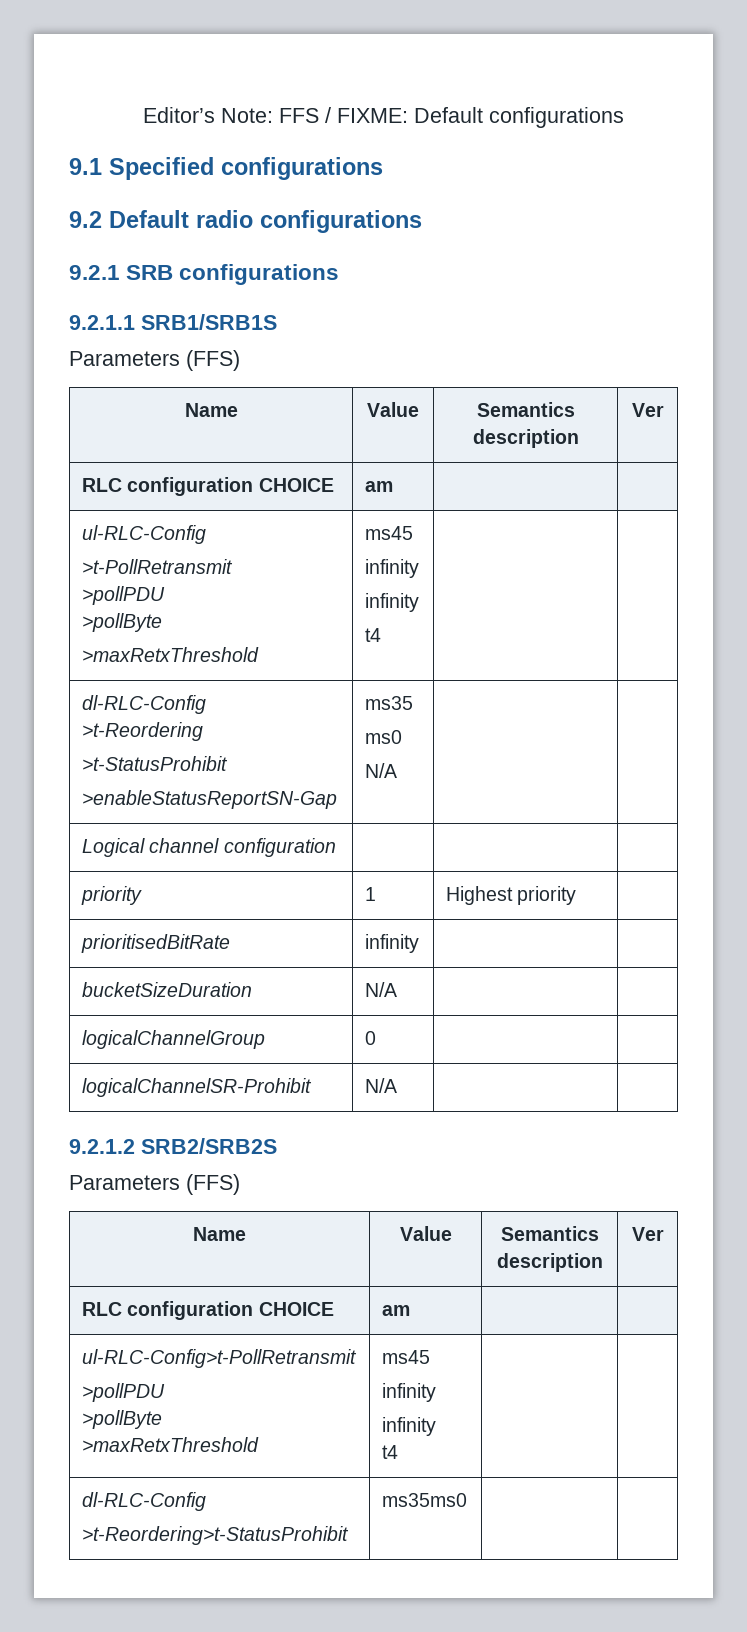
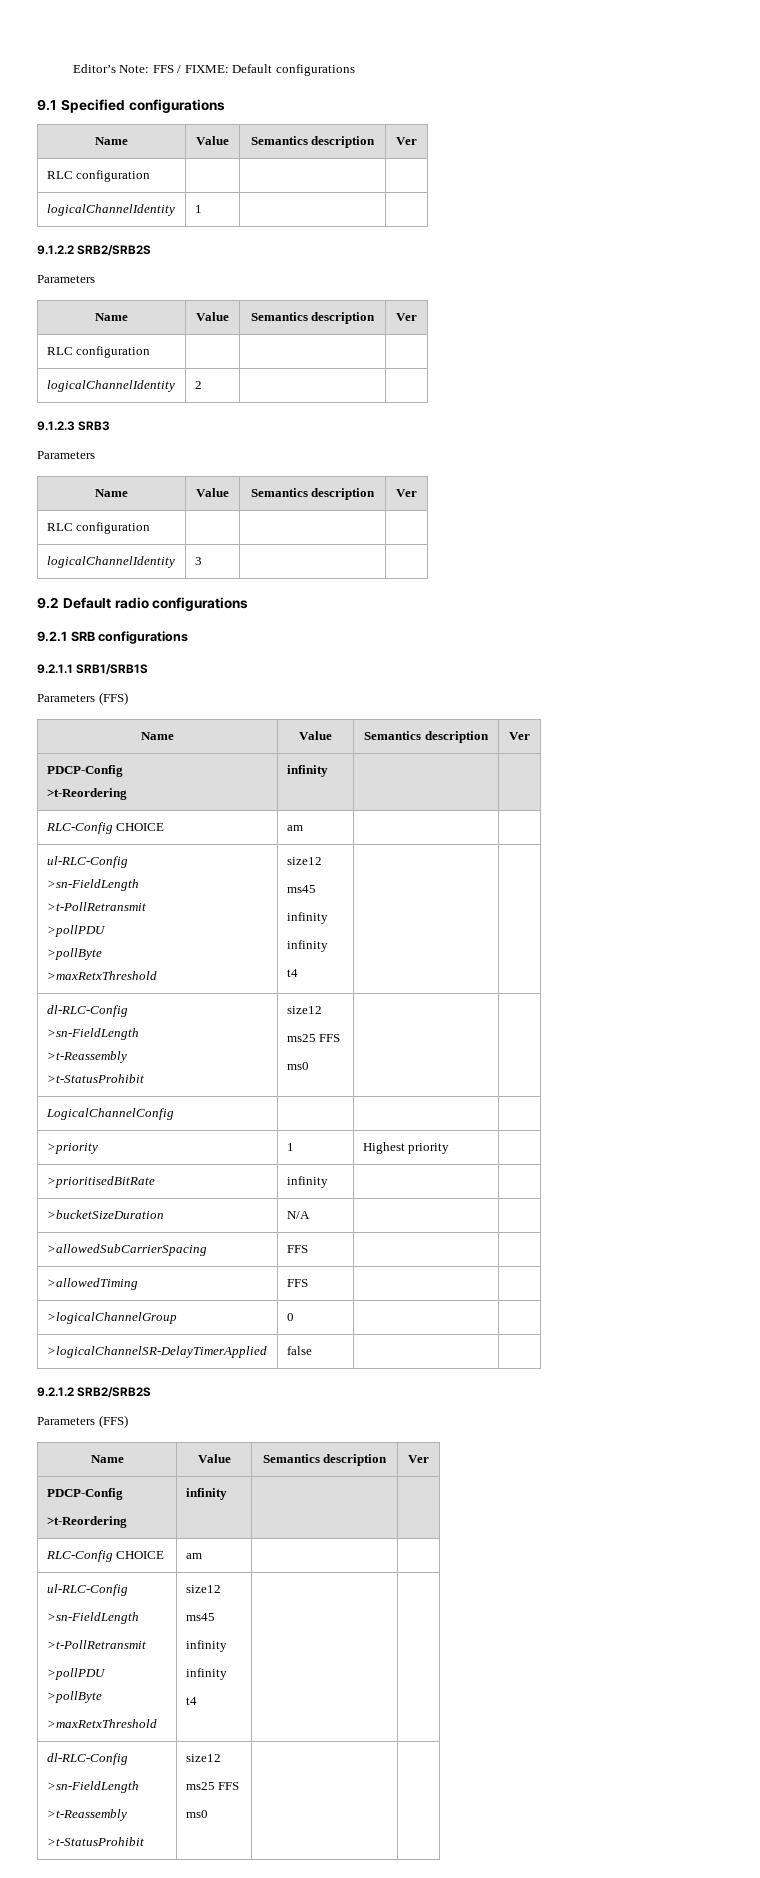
(383, 168) none -> [95,137,128,145] [196,136,229,145] [250,136,376,148] [396,137,417,145] [46,170,151,182] [46,204,175,216] [194,205,202,213] [37,245,152,256] [37,275,95,283] [95,313,128,321] [196,312,229,321] [250,312,376,324] [396,313,417,321] [46,346,151,358] [46,380,175,392] [194,381,202,389] [37,421,111,431] [37,451,95,459] [95,489,128,497] [196,488,229,497] [250,488,376,500] [396,489,417,497] [46,522,151,534] [46,556,175,568] [194,557,202,565] // Name | Value | Semantics description | Ver // RLC configuration | | | // logicalChannelIdentity | 1 | | // 9.1.2.2 SRB2/SRB2S // Parameters // Name | Value | Semantics description | Ver // RLC configuration | | | // logicalChannelIdentity | 2 | | // 9.1.2.3 SRB3 // Parameters // Name | Value | Semantics description | Ver // RLC configuration | | | // logicalChannelIdentity | 3 | |
[82,477,334,496] [365,481,394,492] [82,525,207,544] [82,559,234,574] [82,586,166,605] [82,613,163,632] [82,647,260,662] [365,526,414,540] [365,559,420,578] [365,593,420,612] [365,628,382,642] [82,695,207,714] [82,722,204,741] [82,756,229,771] [82,790,338,809] [365,696,414,710] [365,730,403,744] [365,763,398,778] [82,838,336,857] [81,886,143,905] RLC configuration CHOICE | am | | // ul-RLC-Config // >t-PollRetransmit // >pollPDU // >pollByte // >maxRetxThreshold | ms45 // infinity // infinity // t4 | | // dl-RLC-Config // >t-Reordering // >t-StatusProhibit // >enableStatusReportSN-Gap | ms35 // ms0 // N/A | | // Logical channel configuration | | | // priority -> [46,765,123,777] [46,788,127,800] [286,765,328,777] [45,822,165,834] [286,825,303,831] [46,856,128,868] [46,879,139,891] [46,902,146,911] [46,925,106,937] [46,948,102,960] [46,971,157,980] [286,857,322,865] [286,885,316,893] [286,912,328,924] [286,940,328,952] [286,969,298,977] [46,1005,128,1017] [46,1028,139,1040] [46,1051,127,1063] [46,1074,144,1083] [286,1006,322,1014] [286,1034,341,1042] [286,1062,309,1070] [45,1108,174,1120] [46,1143,98,1154] PDCP-Config // >t-Reordering | infinity | | // RLC-Config CHOICE | am | | // ul-RLC-Config // >sn-FieldLength // >t-PollRetransmit // >pollPDU // >pollByte // >maxRetxThreshold | size12 // ms45 // infinity // infinity // t4 | | // dl-RLC-Config // >sn-FieldLength // >t-Reassembly // >t-StatusProhibit | size12 // ms25 FFS // ms0 | | // LogicalChannelConfig | | | // >priority
[81,934,231,953] [365,934,420,953] [82,982,253,997] [365,982,398,997] [82,1030,266,1049] prioritisedBitRate | infinity | | // bucketSizeDuration | N/A | | // logicalChannelGroup -> [46,1176,155,1188] [286,1176,328,1188] [46,1210,164,1219] [286,1211,310,1219] [46,1244,207,1256] [286,1245,308,1253] [46,1278,138,1290] [286,1279,308,1287] [46,1312,177,1324] >prioritisedBitRate | infinity | | // >bucketSizeDuration | N/A | | // >allowedSubCarrierSpacing | FFS | | // >allowedTiming | FFS | | // >logicalChannelGroup
[82,1078,313,1097] [365,1078,398,1093] logicalChannelSR-Prohibit | N/A -> [46,1346,267,1358] [286,1346,312,1355] >logicalChannelSR-DelayTimerApplied | false
[82,1301,334,1320] [382,1305,411,1316] [82,1349,358,1368] [82,1383,166,1402] [82,1410,163,1429] [82,1437,260,1452] [382,1350,431,1364] [382,1383,437,1402] [382,1417,437,1436] [382,1445,399,1459] [82,1492,207,1511] [82,1526,350,1545] [382,1493,468,1507] RLC configuration CHOICE | am | | // ul-RLC-Config>t-PollRetransmit // >pollPDU // >pollByte // >maxRetxThreshold | ms45 // infinity // infinity // t4 | | // dl-RLC-Config // >t-Reordering>t-StatusProhibit | ms35ms0 -> [46,1488,123,1500] [46,1516,127,1528] [185,1488,227,1500] [45,1550,165,1562] [185,1553,202,1559] [46,1584,128,1596] [46,1612,139,1624] [46,1640,146,1649] [46,1668,106,1680] [46,1691,102,1703] [46,1719,157,1728] [185,1585,221,1593] [185,1613,215,1621] [185,1640,227,1652] [185,1668,227,1680] [185,1697,197,1705] [46,1753,128,1765] [46,1781,139,1793] [46,1809,127,1821] [46,1837,144,1846] [185,1754,221,1762] [185,1782,240,1790] [185,1810,208,1818] PDCP-Config // >t-Reordering | infinity | | // RLC-Config CHOICE | am | | // ul-RLC-Config // >sn-FieldLength // >t-PollRetransmit // >pollPDU // >pollByte // >maxRetxThreshold | size12 // ms45 // infinity // infinity // t4 | | // dl-RLC-Config // >sn-FieldLength // >t-Reassembly // >t-StatusProhibit | size12 // ms25 FFS // ms0

